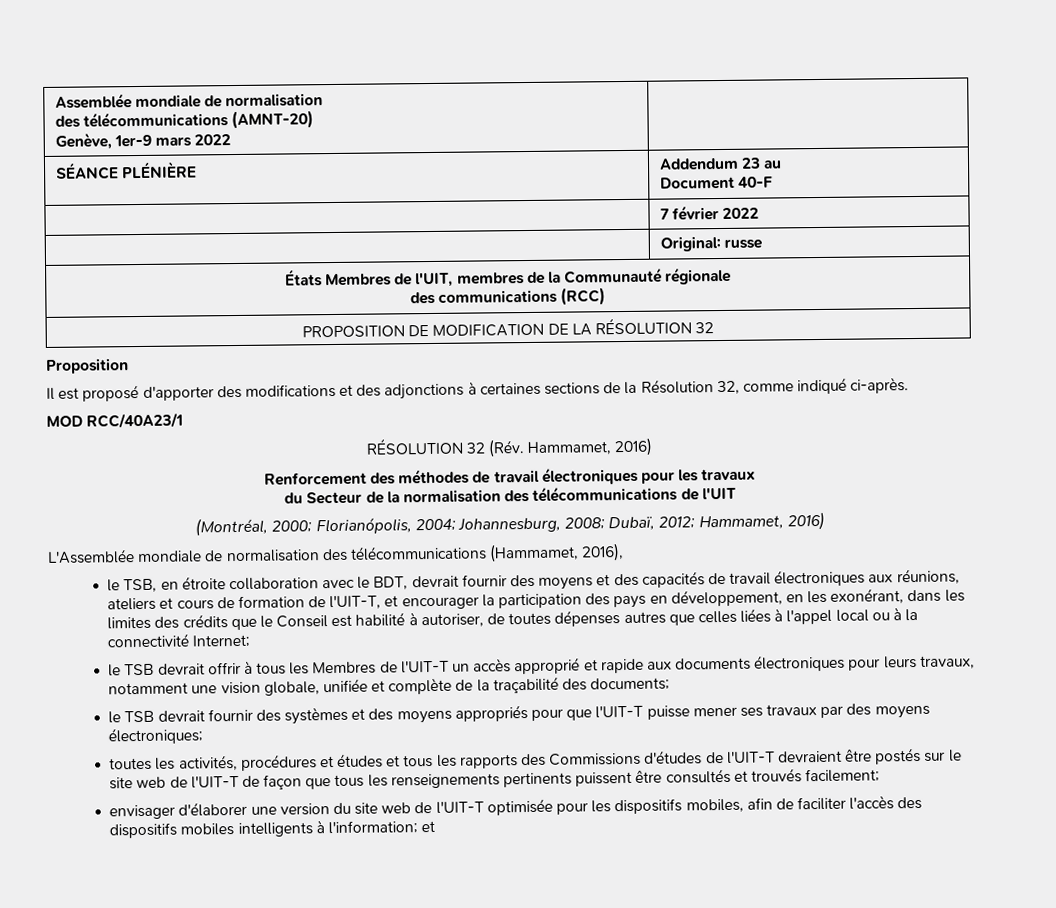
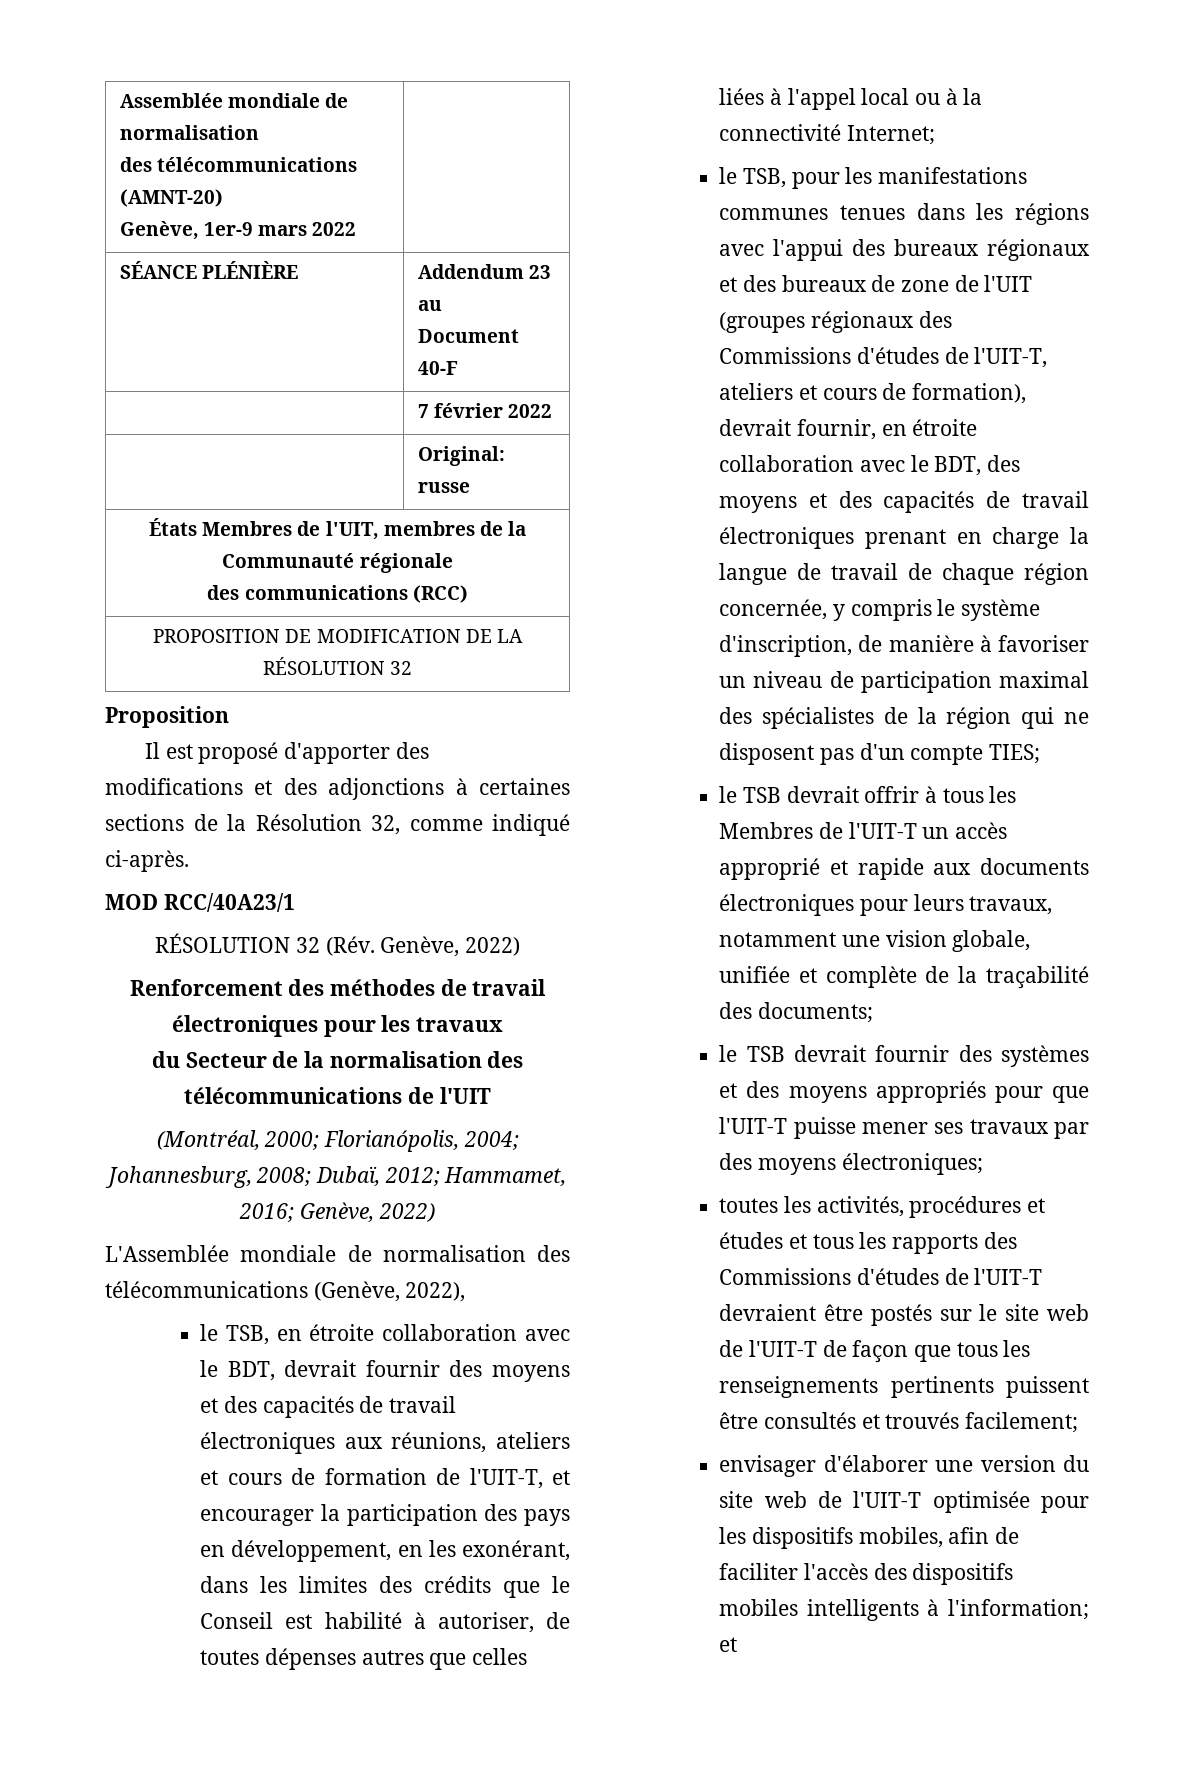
[527,437,654,457] Hammamet, 2016) -> [380,936,520,957] Genève, 2022)
[786,511,825,531] 2016) -> [239,1202,435,1222] 2016; Genève, 2022)
[489,543,625,563] (Hammamet, 2016), -> [313,1281,466,1302] (Genève, 2022),
(251, 641) none -> [719,167,1027,189] [719,203,1089,225] [719,239,1090,261] [719,275,1033,292] [719,311,952,333] [719,347,1048,368] [719,383,1026,404] [719,419,978,440] [719,455,1020,476] [719,491,1089,513] [719,527,1089,549] [719,563,1089,585] [719,599,1040,621] [719,635,1089,657] [719,671,1089,693] [719,707,1089,729] [719,743,1040,765] // le TSB, pour les manifestations communes tenues dans les régions avec l'appui des bureaux régionaux et des bureaux de zone de l'UIT (groupes régionaux des Commissions d'études de l'UIT-T, ateliers et cours de formation), devrait fournir, en étroite collaboration avec le BDT, des moyens et des capacités de travail électroniques prenant en charge la langue de travail de chaque région concernée, y compris le système d'inscription, de manière à favoriser un niveau de participation maximal des spécialistes de la région qui ne disposent pas d'un compte TIES;

